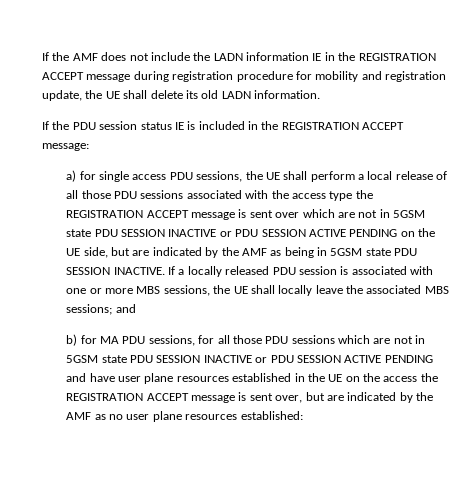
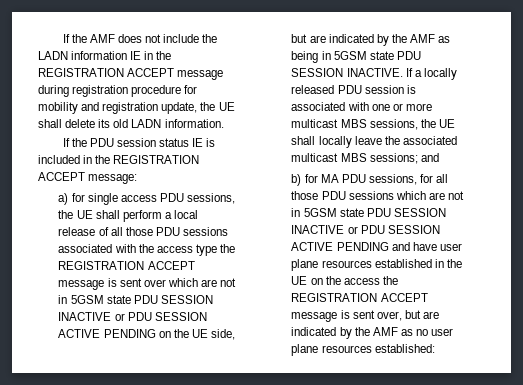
(134, 291) none -> [291,119,339,128] multicast
(422, 289) none -> [291,153,339,162] multicast

